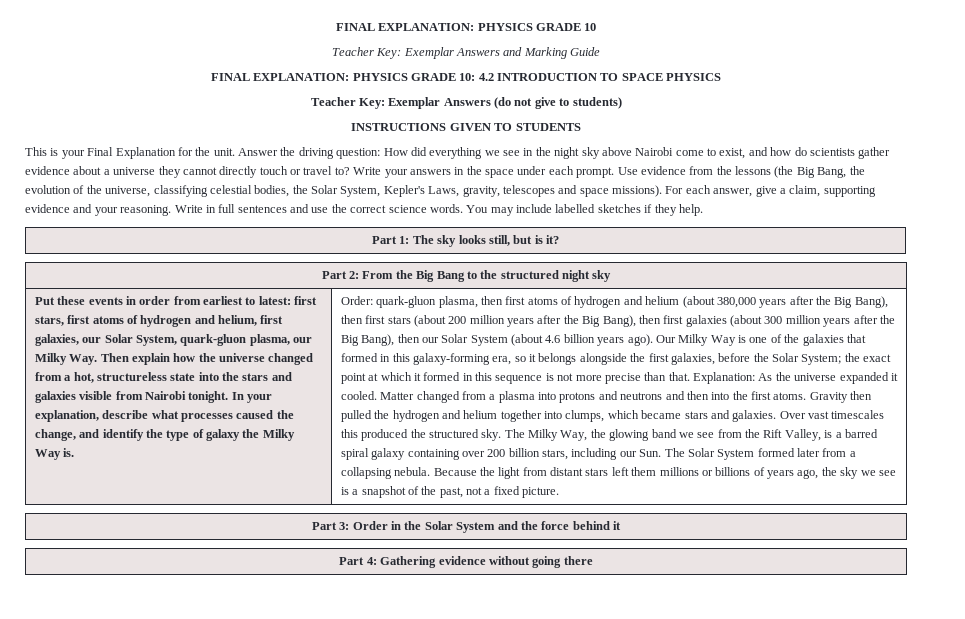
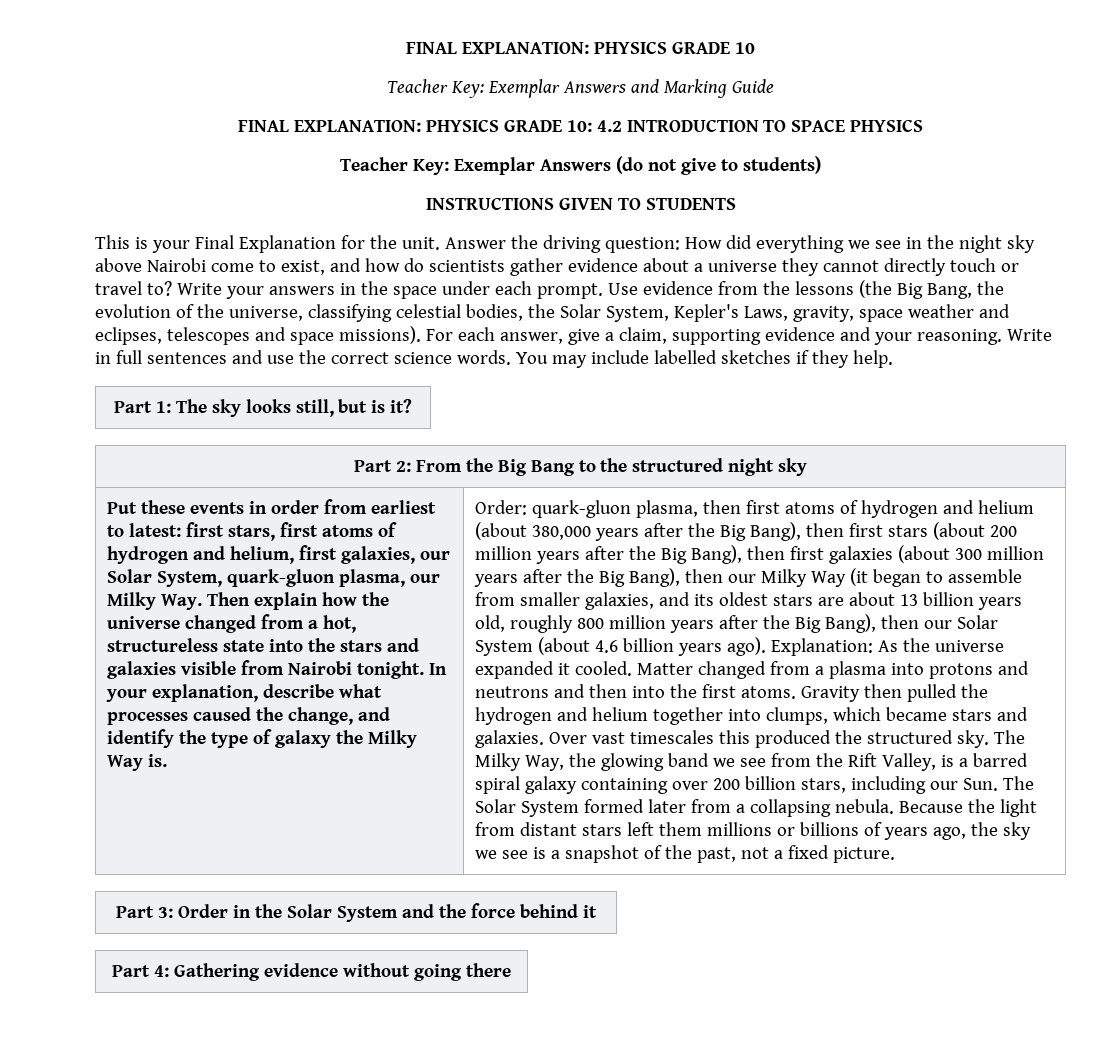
(500, 191) none -> [858,304,1010,322] [95,327,162,345] space weather and eclipses,
(439, 340) none -> [760,568,1022,587] [474,592,1022,610] [474,614,952,633] Milky Way (it began to assemble from smaller galaxies, and its oldest stars are about 13 billion years old, roughly 800 million years after the Big Bang), then our
[655,334,866,346] [340,353,892,365] [340,372,690,384] Our Milky Way is one of the galaxies that formed in this galaxy-forming era, so it belongs alongside the first galaxies, before the Solar System; the exact point at which it formed in this sequence is not more precise than that. -> (766, 646) none

